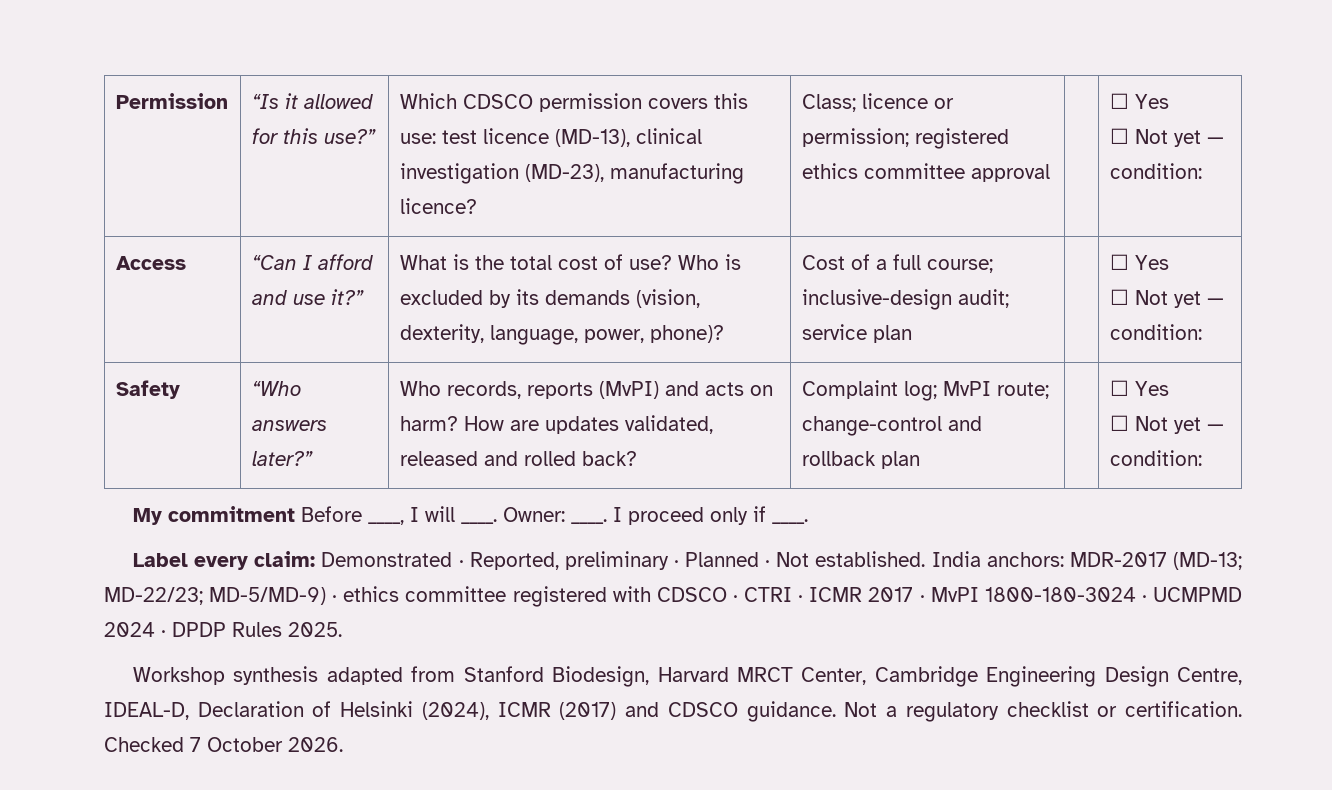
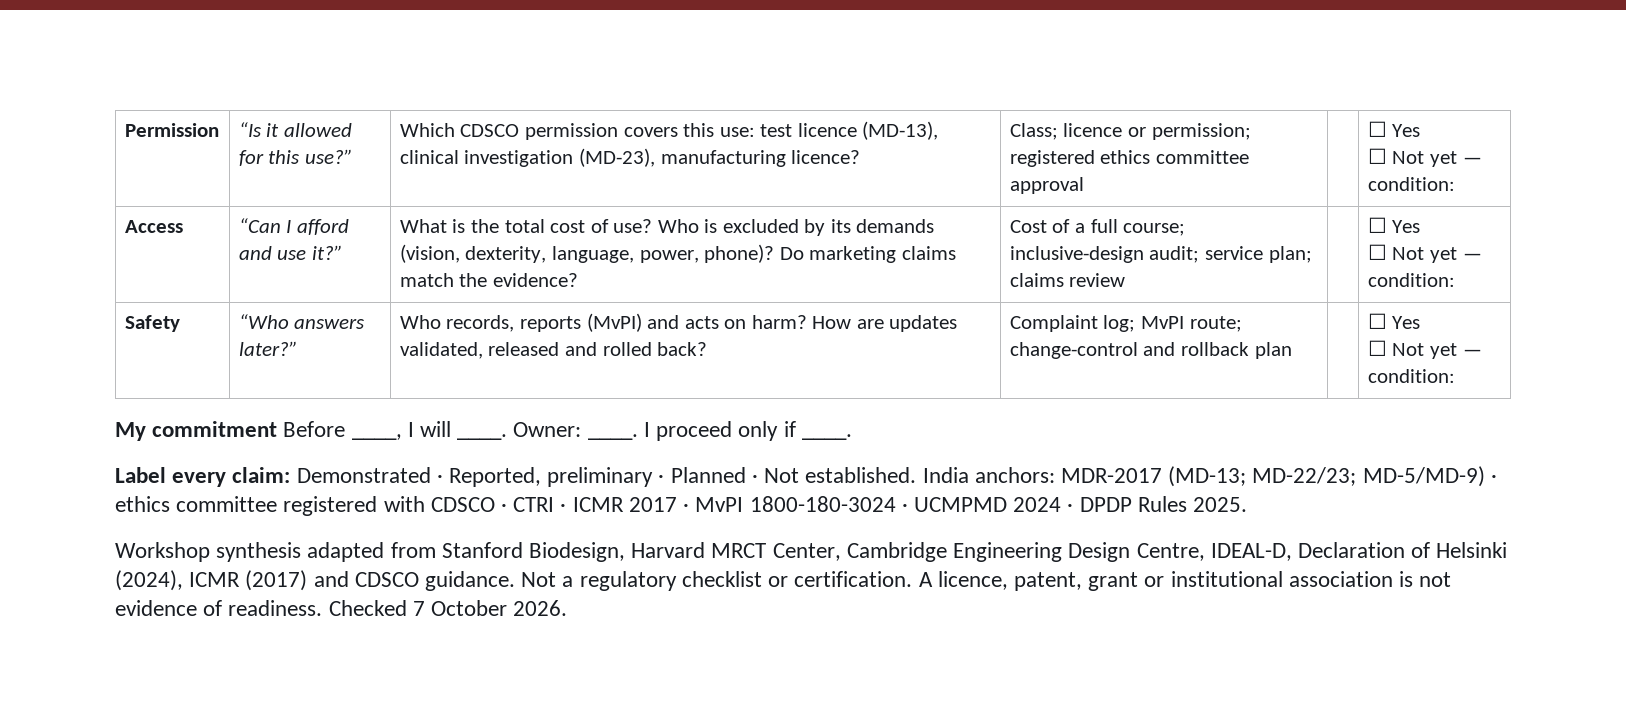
(724, 334) none -> [779,246,956,263] [399,273,578,287] Do marketing claims match the evidence?
[872,325,912,343] plan -> [1268,246,1312,263] [1009,273,1126,287] plan; claims review
(1243, 709) none -> [918,571,1452,591] [115,600,323,616] A licence, patent, grant or institutional association is not evidence of readiness.

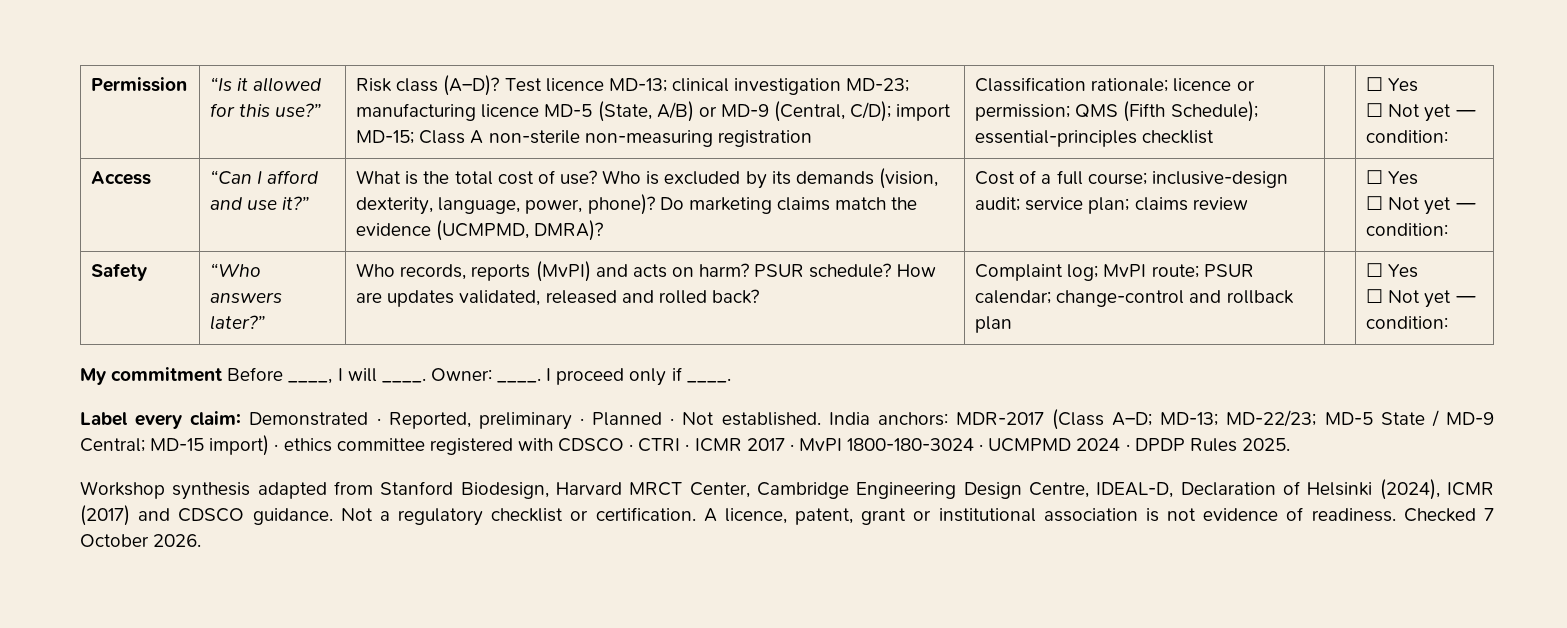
[399,121,939,140] [399,148,861,167] [1009,123,1251,140] [1009,150,1249,167] [1009,177,1084,194] Which CDSCO permission covers this use: test licence (MD-13), clinical investigation (MD-23), manufacturing licence? | Class; licence or permission; registered ethics committee approval -> [356,75,910,96] [356,101,952,122] [356,130,812,147] [975,77,1255,92] [975,101,1258,122] [975,130,1215,147] Risk class (A–D)? Test licence MD-13; clinical investigation MD-23; manufacturing licence MD-5 (State, A/B) or MD-9 (Central, C/D); import MD-15; Class A non-sterile non-measuring registration | Classification rationale; licence or permission; QMS (Fifth Schedule); essential-principles checklist
[492,273,578,287] evidence? -> [356,220,604,241] evidence (UCMPMD, DMRA)?
(807, 322) none -> [754,263,892,278] PSUR schedule?
(1242, 324) none -> [1203,264,1254,277] [975,290,1052,304] PSUR calendar;
[1168,466,1485,487] (MD-13; MD-22/23; MD-5/MD-9) -> [1052,409,1495,430] [80,435,270,456] (Class A–D; MD-13; MD-22/23; MD-5 State / MD-9 Central; MD-15 import)

